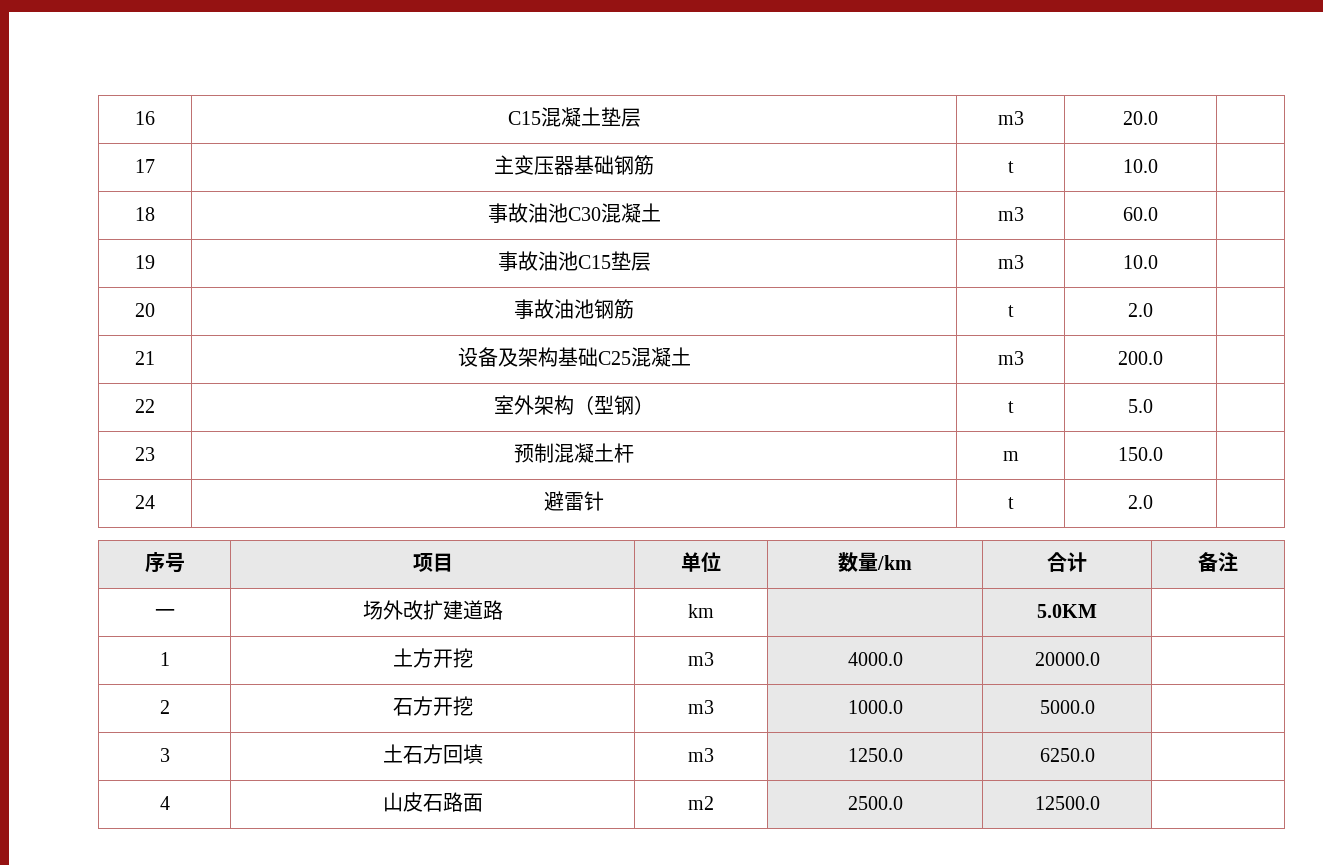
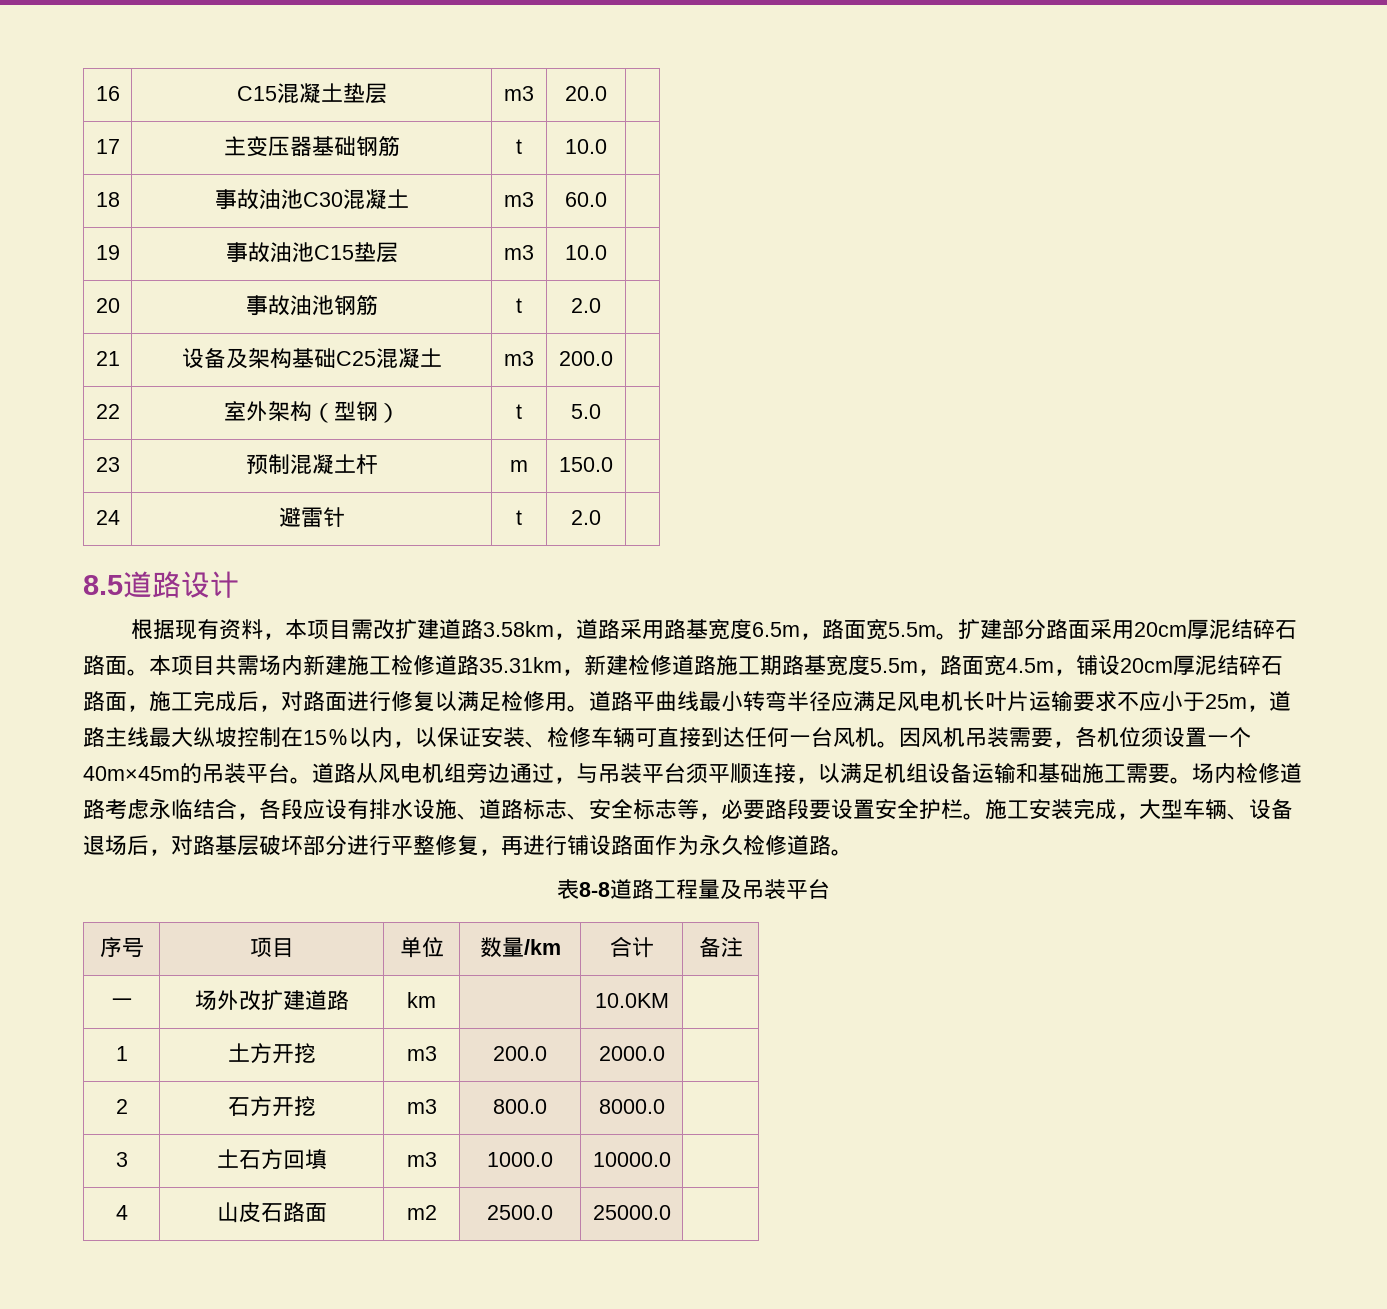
(1153, 502) none -> [83,571,239,598] [131,619,1298,640] [83,654,1283,676] [83,690,1291,712] [83,727,1251,748] [83,762,1302,784] [83,798,1293,820] [83,834,853,856] [557,879,830,900] // 8.5道路设计 // 根据现有资料，本项目需改扩建道路3.58km，道路采用路基宽度6.5m，路面宽5.5m。扩建部分路面采用20cm厚泥结碎石路面。本项目共需场内新建施工检修道路35.31km，新建检修道路施工期路基宽度5.5m，路面宽4.5m，铺设20cm厚泥结碎石路面，施工完成后，对路面进行修复以满足检修用。道路平曲线最小转弯半径应满足风电机长叶片运输要求不应小于25m，道路主线最大纵坡控制在15％以内，以保证安装、检修车辆可直接到达任何一台风机。因风机吊装需要，各机位须设置一个40m×45m的吊装平台。道路从风电机组旁边通过，与吊装平台须平顺连接，以满足机组设备运输和基础施工需要。场内检修道路考虑永临结合，各段应设有排水设施、道路标志、安全标志等，必要路段要设置安全护栏。施工安装完成，大型车辆、设备退场后，对路基层破坏部分进行平整修复，再进行铺设路面作为永久检修道路。 // 表8-8道路工程量及吊装平台
[1037,604,1097,618] 5.0KM -> [594,993,669,1008] 10.0KM
[847,652,903,666] [1034,652,1100,666] 4000.0 | 20000.0 -> [493,1046,547,1061] [598,1046,665,1061] 200.0 | 2000.0
[847,700,903,714] [1039,700,1095,714] 1000.0 | 5000.0 -> [493,1099,547,1114] [598,1099,665,1114] 800.0 | 8000.0
[847,748,903,762] [1039,748,1095,762] 1250.0 | 6250.0 -> [487,1152,553,1167] [592,1152,671,1167] 1000.0 | 10000.0
[1034,796,1100,810] 12500.0 -> [592,1205,671,1220] 25000.0

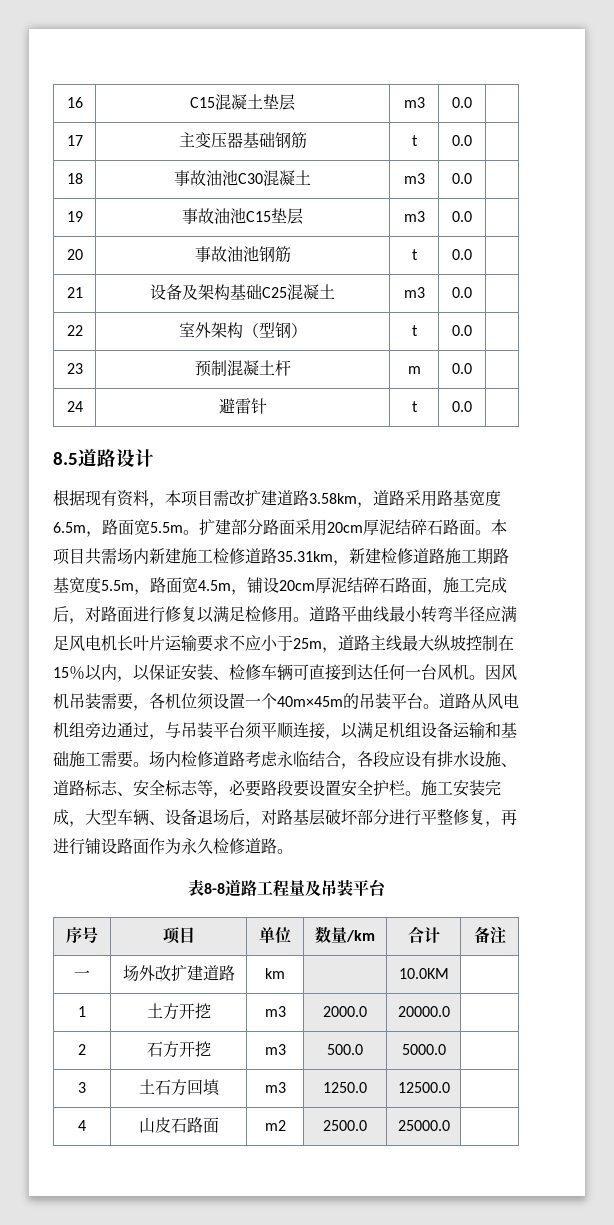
[565,86,607,101] 20.0 -> [452,97,472,108] 0.0
[565,139,607,154] 10.0 -> [452,135,472,146] 0.0
[565,192,607,207] 60.0 -> [452,173,472,184] 0.0
[565,245,607,260] 10.0 -> [452,211,472,222] 0.0
[571,298,601,313] 2.0 -> [452,249,472,260] 0.0
[559,351,613,366] 200.0 -> [452,287,472,298] 0.0
[571,404,601,419] 5.0 -> [452,325,472,336] 0.0
[559,457,613,472] 150.0 -> [452,363,472,374] 0.0
[571,510,601,525] 2.0 -> [452,401,472,412] 0.0
[493,1046,547,1061] [598,1046,665,1061] 200.0 | 2000.0 -> [323,1006,367,1017] [397,1006,450,1017] 2000.0 | 20000.0
[493,1099,547,1114] [598,1099,665,1114] 800.0 | 8000.0 -> [327,1044,363,1055] [401,1044,446,1055] 500.0 | 5000.0
[487,1152,553,1167] [592,1152,671,1167] 1000.0 | 10000.0 -> [323,1082,367,1093] [397,1082,450,1093] 1250.0 | 12500.0

